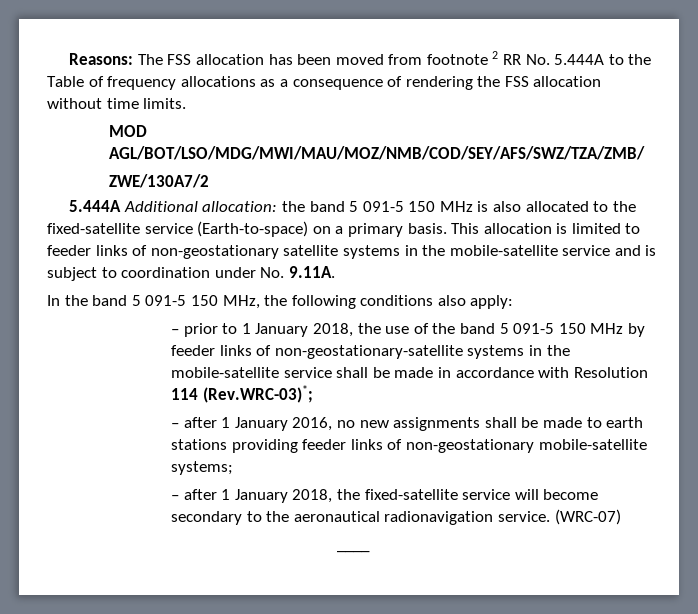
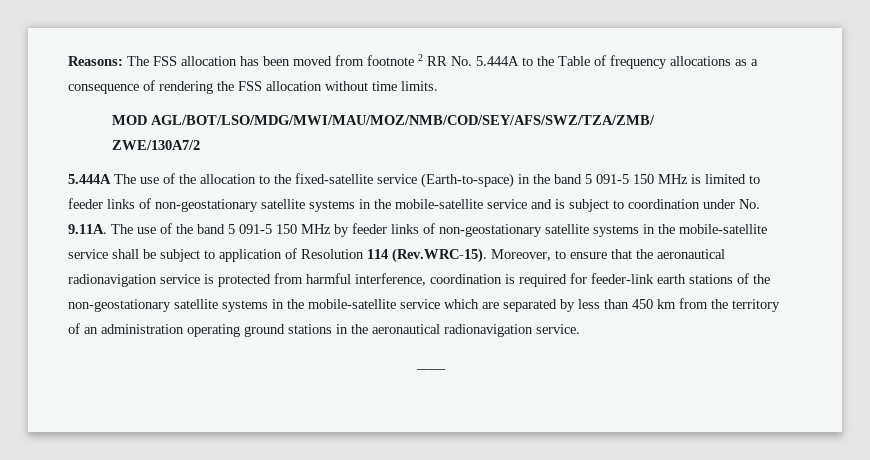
[123,201,278,212] Additional allocation: -> [114,173,530,188] The use of the allocation to the fixed-satellite service (Earth-to-space) in
[493,201,636,212] [47,221,568,237] also allocated to the fixed-satellite service (Earth-to-space) on a primary basis. This allocation is -> (701, 179) none
[47,295,514,309] [171,323,381,337] // In the band 5 091-5 150 MHz, the following conditions also apply: // – prior to 1 January 2018, the -> [111,224,133,234] The
[274,345,463,359] non-geostationary-satellite -> [439,224,589,237] non-geostationary satellite
[394,367,648,378] [171,385,313,403] [171,417,644,431] [171,439,647,453] [171,461,234,475] [171,489,599,503] [171,511,262,525] made in accordance with Resolution 114 (Rev.WRC-03)*; // – after 1 January 2016, no new assignments shall be made to earth stations providing feeder links of non-geostationary mobile-satellite systems; // – after 1 January 2018, the fixed-satellite service will become secondary to -> [160,248,725,263] [68,273,770,287] [68,298,780,312] [68,323,348,337] subject to application of Resolution 114 (Rev.WRC-15). Moreover, to ensure that the aeronautical radionavigation service is protected from harmful interference, coordination is required for feeder-link earth stations of the non-geostationary satellite systems in the mobile-satellite service which are separated by less than 450 km from the territory of an administration operating ground stations in
[554,509,621,525] (WRC-07) -> (580, 329) none

